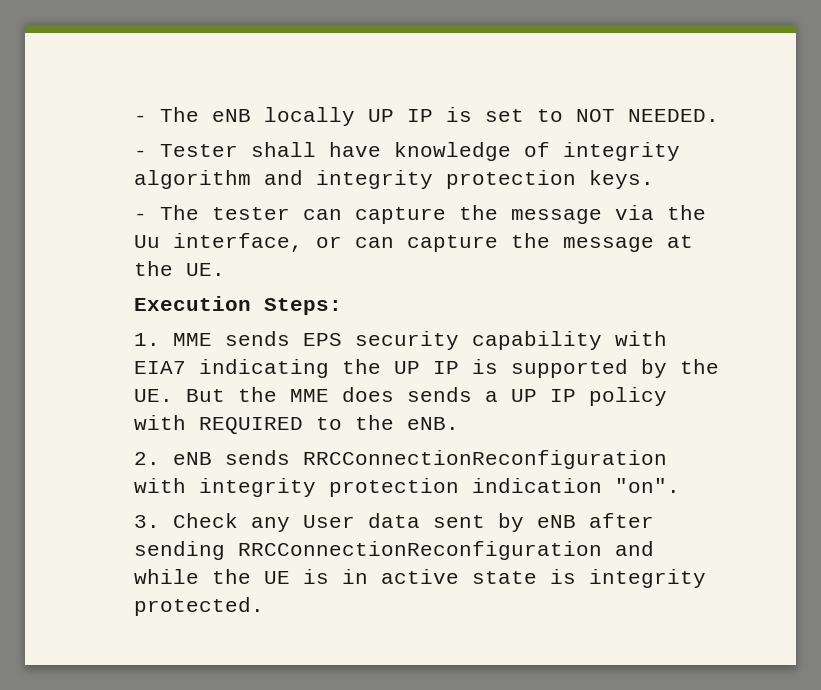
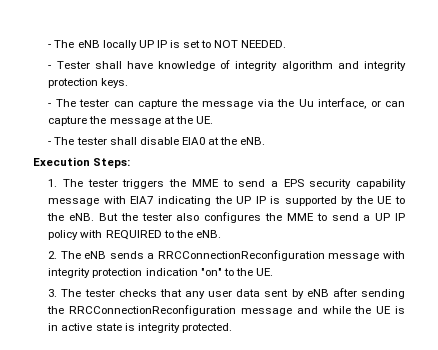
[134,296,343,315] [134,331,291,346] Execution Steps: // 1. MME sends -> [48,137,266,145] [33,157,131,168] [48,179,278,189] - The tester shall disable EIA0 at the eNB. // Execution Steps: // 1. The tester triggers the MME to send a
(603, 340) none -> [48,198,100,206] message
[134,387,473,402] UE. But the MME does sends -> [377,196,405,204] [47,212,359,223] UE to the eNB. But the tester also configures the MME to send
(161, 458) none -> [60,251,81,259] The
[303,450,668,469] RRCConnectionReconfiguration -> [147,250,380,261] a RRCConnectionReconfiguration message
[615,478,681,493] [134,513,356,532] "on". // 3. Check any User -> [200,268,273,276] [48,289,233,299] "on" to the UE. // 3. The tester checks that any user
[238,541,603,560] RRCConnectionReconfiguration -> [47,305,292,316] the RRCConnectionReconfiguration message

